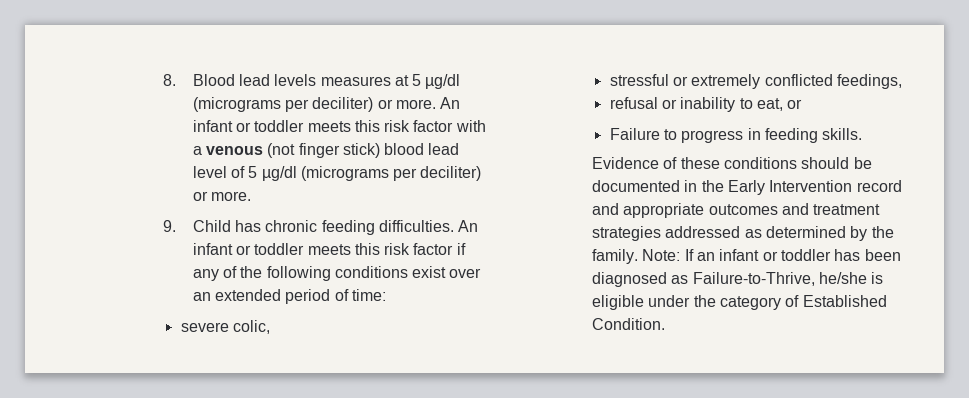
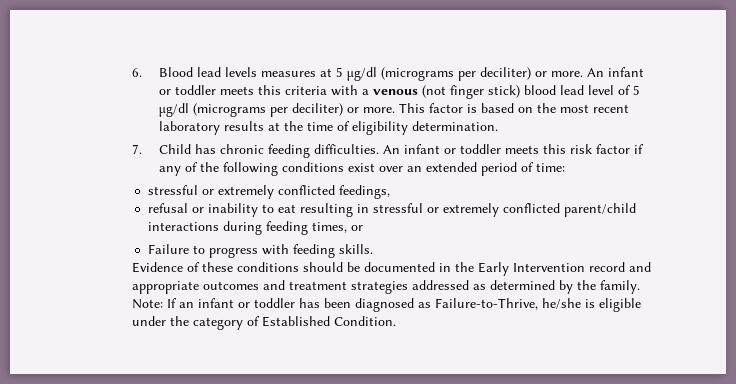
[163,74,177,86] 8. -> [132,68,143,77] 6.
[384,120,454,132] risk factor -> [285,86,328,95] criteria
[163,220,177,232] // 9. -> [399,103,630,113] [159,121,499,135] [132,144,143,154] This factor is based on the most recent laboratory results at the time of eligibility determination. // 7.
[180,320,270,334] // severe colic, -> (566, 167) none
[756,98,783,111] eat, -> [277,203,636,217] [147,221,347,235] eat resulting in stressful or extremely conflicted parent/child interactions during feeding times,
[747,128,761,140] in -> [261,244,289,255] with

